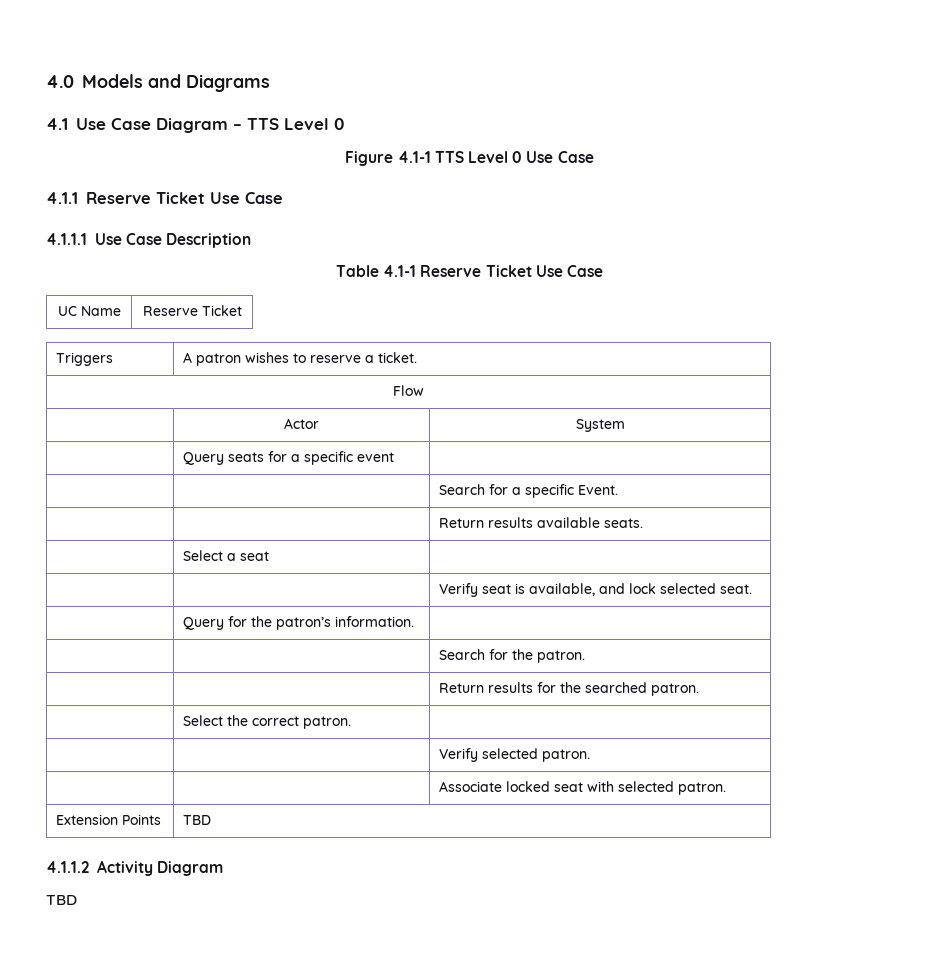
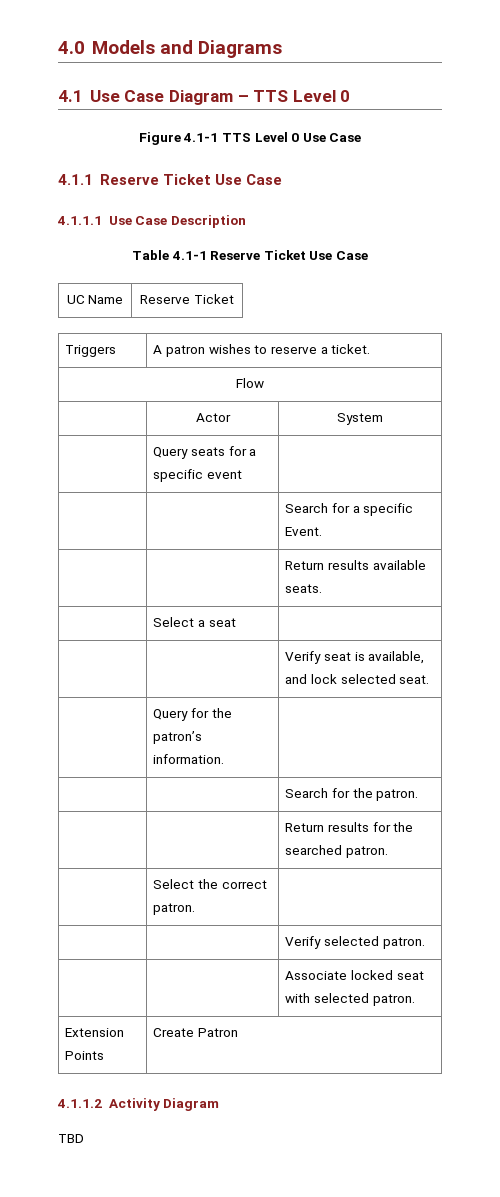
[183,815,212,825] TBD -> [153,1028,239,1037] Create Patron

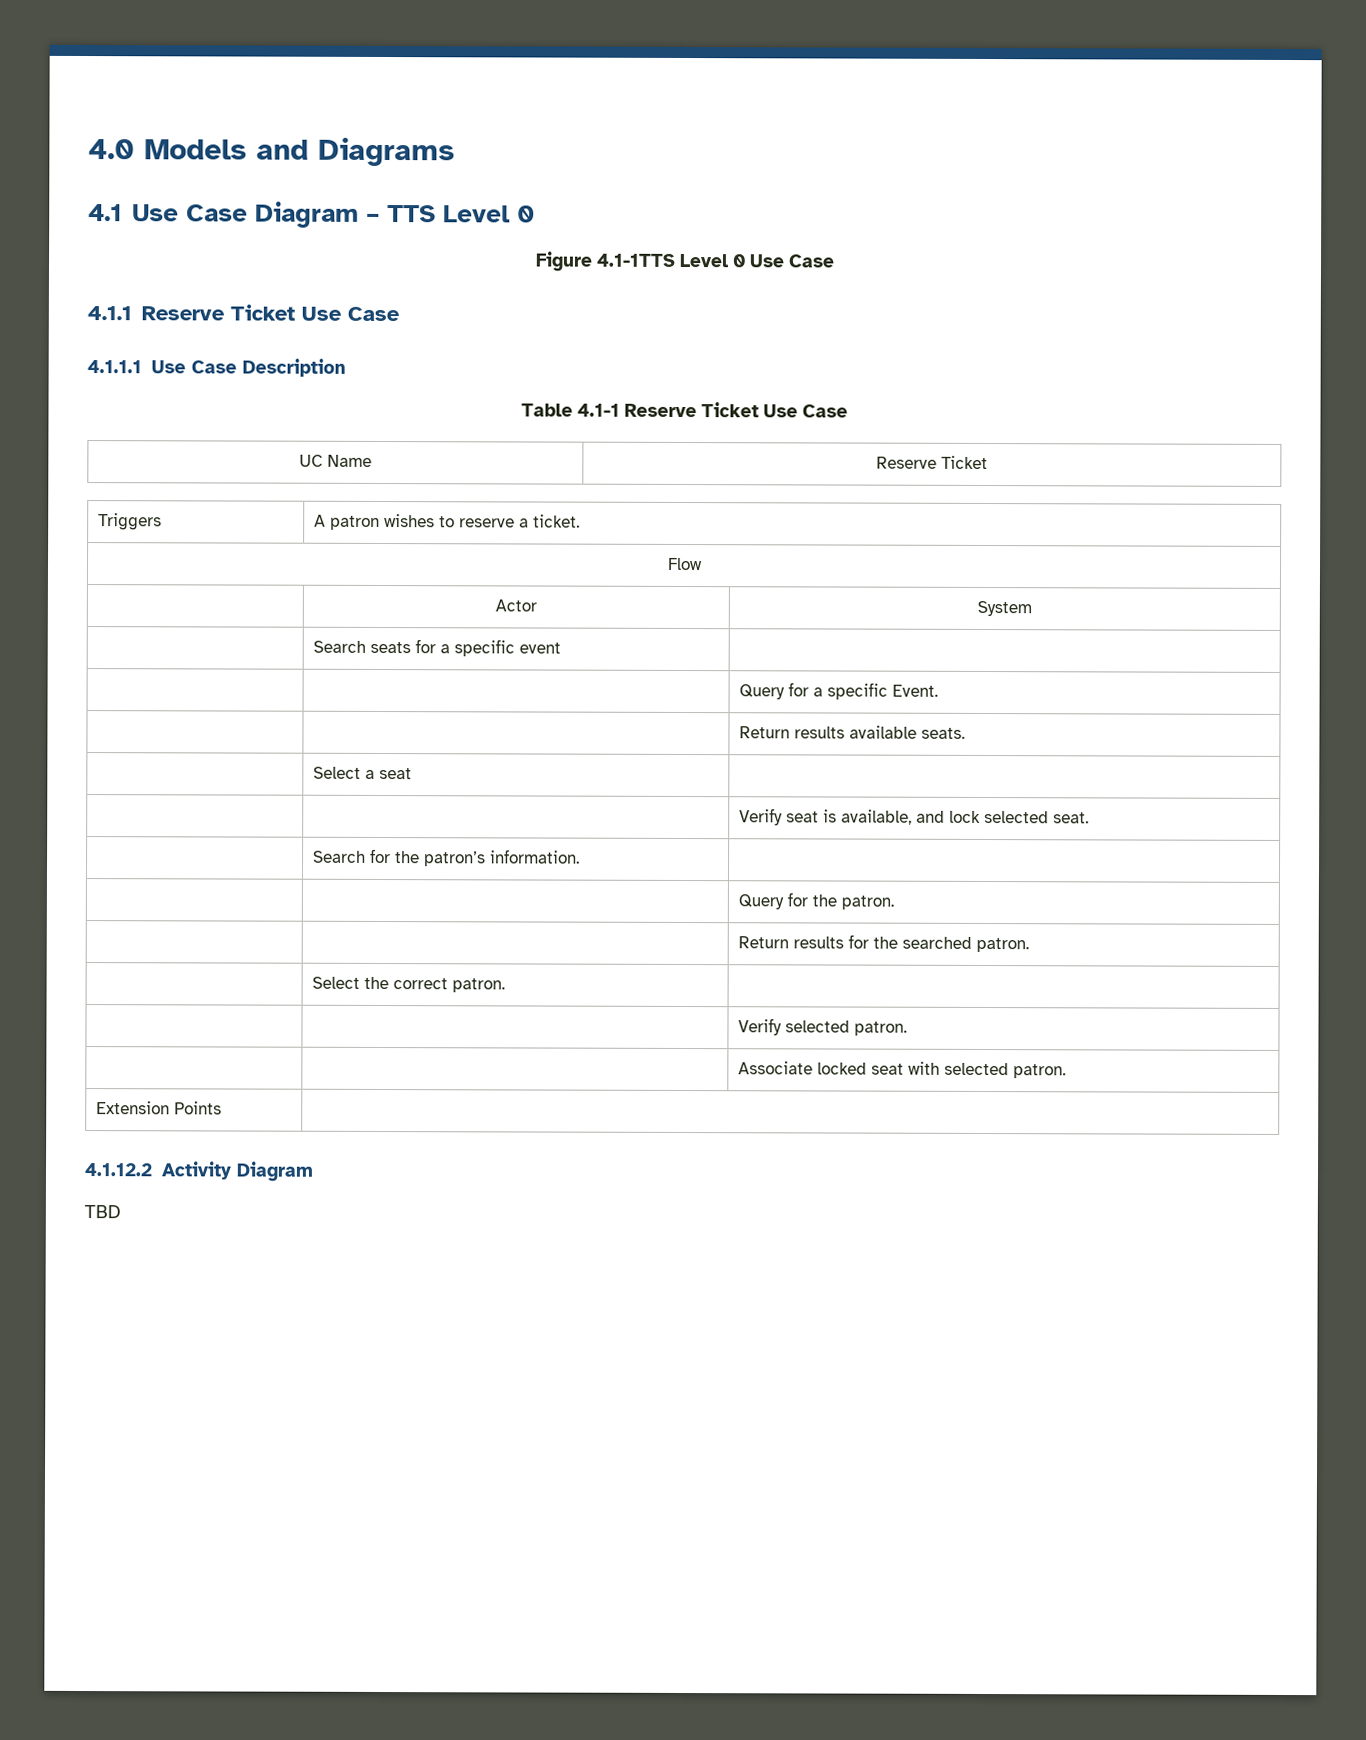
[183,133,251,142] 4.1-1 TTS -> [596,253,676,267] 4.1-1TTS
[153,447,189,459] Query -> [312,640,366,653] Search
[285,503,329,513] Search -> [738,684,785,700] Query
[153,709,189,721] Query -> [312,850,366,863] Search
[285,788,329,798] Search -> [737,894,784,910] Query
[153,1028,239,1037] [57,1099,102,1108] Create Patron // 4.1.1.2 -> [84,1163,153,1177] // 4.1.12.2

